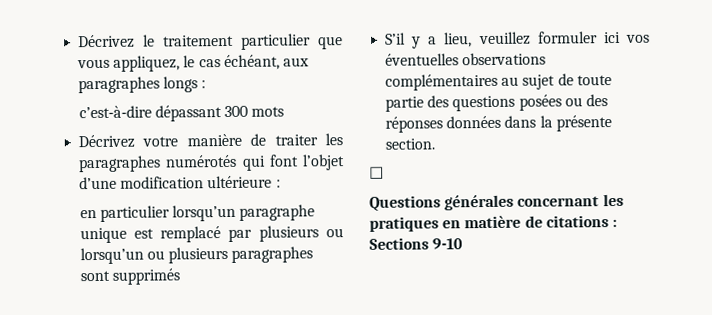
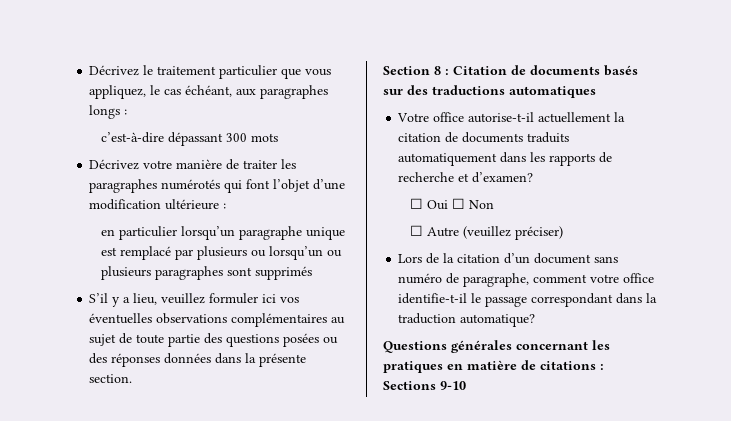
[369,166,384,179] ☐ -> [383,65,638,76] [383,85,596,98] [397,112,626,123] [398,132,570,143] [398,152,613,166] [398,172,534,183] [410,198,495,210] [410,225,564,240] [398,253,619,264] [398,273,655,287] [398,293,658,307] [398,313,536,327] Section 8 : Citation de documents basés sur des traductions automatiques // Votre office autorise-t-il actuellement la citation de documents traduits automatiquement dans les rapports de recherche et d’examen? // ☐ Oui ☐ Non // ☐ Autre (veuillez préciser) // Lors de la citation d’un document sans numéro de paragraphe, comment votre office identifie-t-il le passage correspondant dans la traduction automatique?

